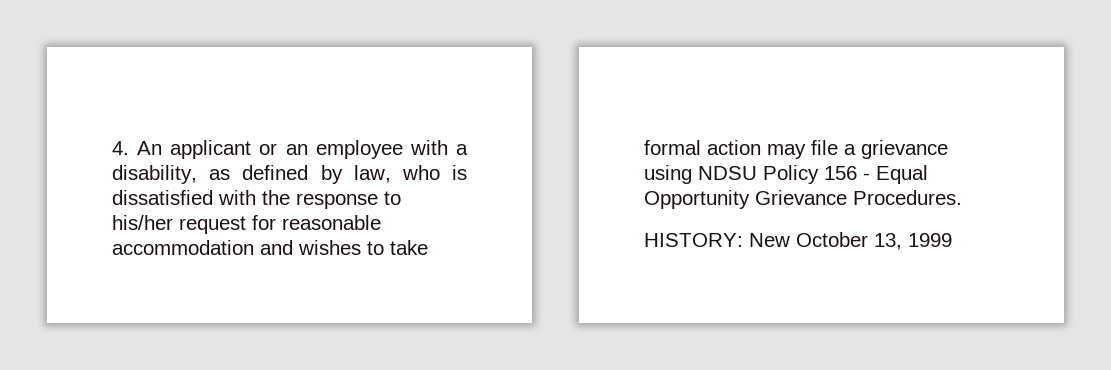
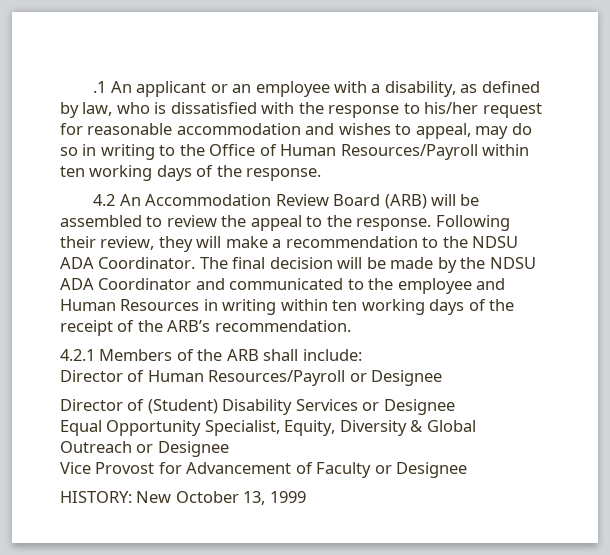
[112,141,129,155] 4. -> [93,81,107,93] .1
[390,240,428,255] [644,140,948,159] [644,165,928,184] [644,190,962,209] take formal action may file a grievance using NDSU Policy 156 - Equal Opportunity Grievance Procedures. -> [415,123,532,139] [60,144,530,160] [60,165,322,181] [93,194,480,209] [60,215,510,231] [60,236,519,252] [60,257,536,273] [60,278,506,294] [60,299,515,315] [60,320,351,336] [60,349,362,361] [60,370,443,386] [60,399,455,415] [60,420,476,436] [60,441,229,457] [60,462,468,478] appeal, may do so in writing to the Office of Human Resources/Payroll within ten working days of the response. // 4.2 An Accommodation Review Board (ARB) will be assembled to review the appeal to the response. Following their review, they will make a recommendation to the NDSU ADA Coordinator. The final decision will be made by the NDSU ADA Coordinator and communicated to the employee and Human Resources in writing within ten working days of the receipt of the ARB’s recommendation. // 4.2.1 Members of the ARB shall include: // Director of Human Resources/Payroll or Designee // Director of (Student) Disability Services or Designee // Equal Opportunity Specialist, Equity, Diversity & Global Outreach or Designee // Vice Provost for Advancement of Faculty or Designee

